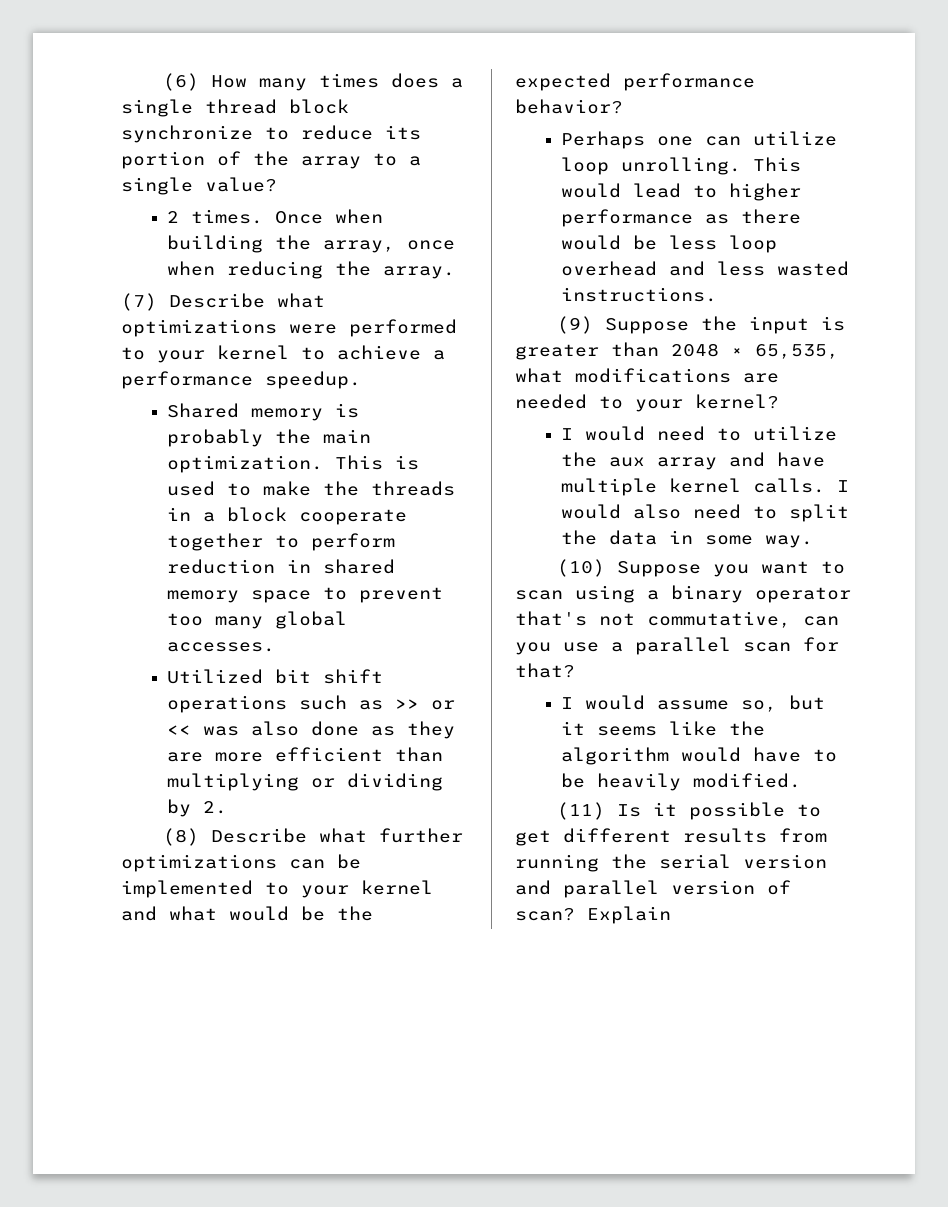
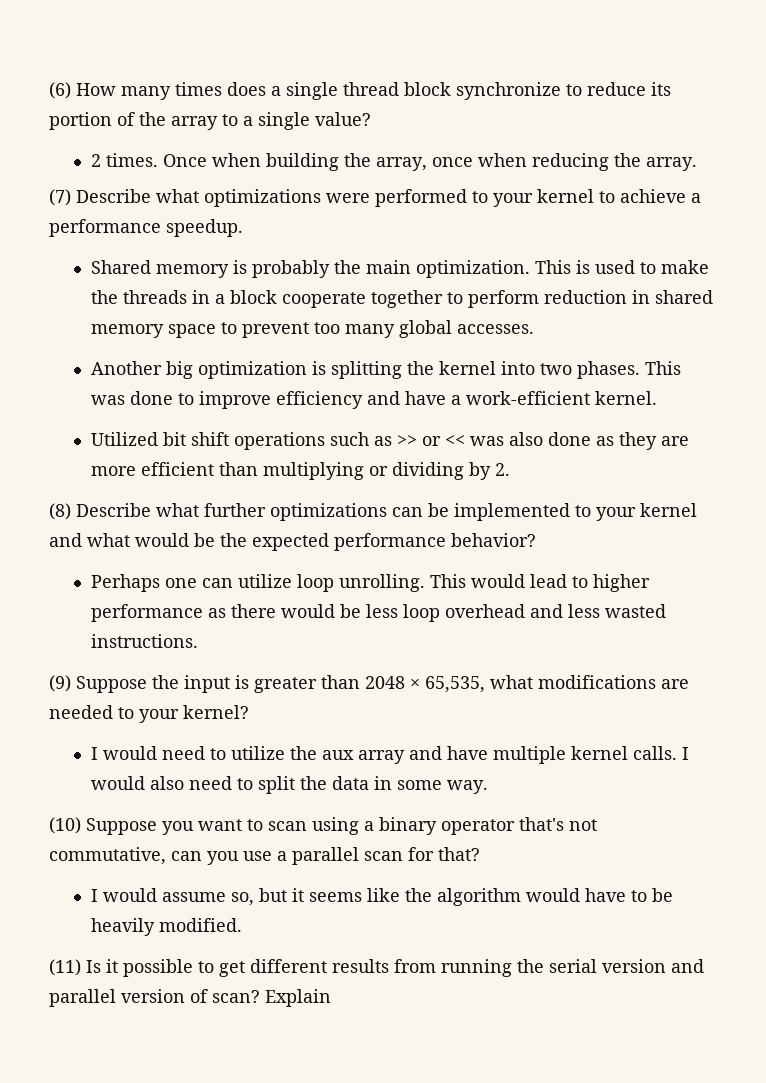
(276, 647) none -> [90,361,681,379] [90,391,657,409] // Another big optimization is splitting the kernel into two phases. This was done to improve efficiency and have a work-efficient kernel.

